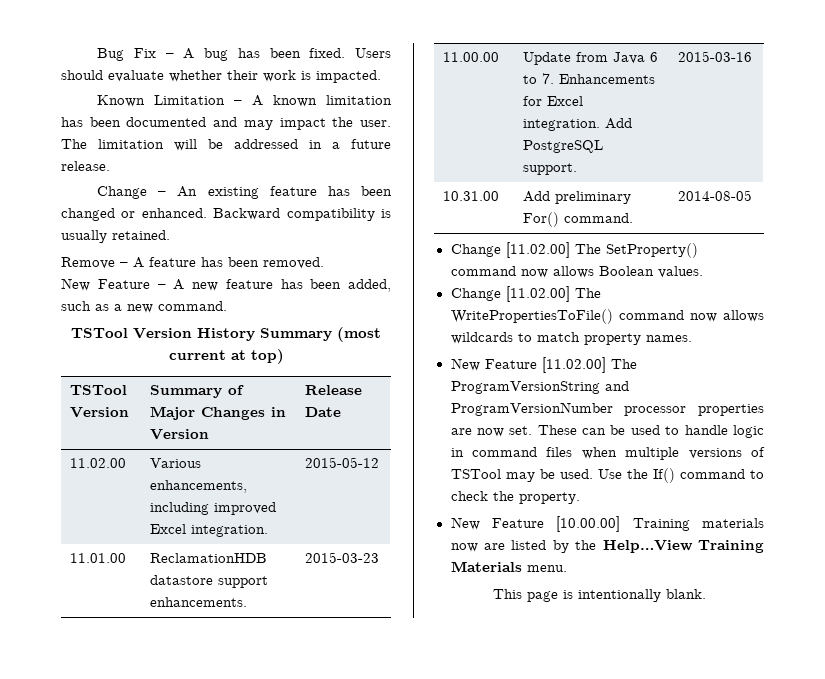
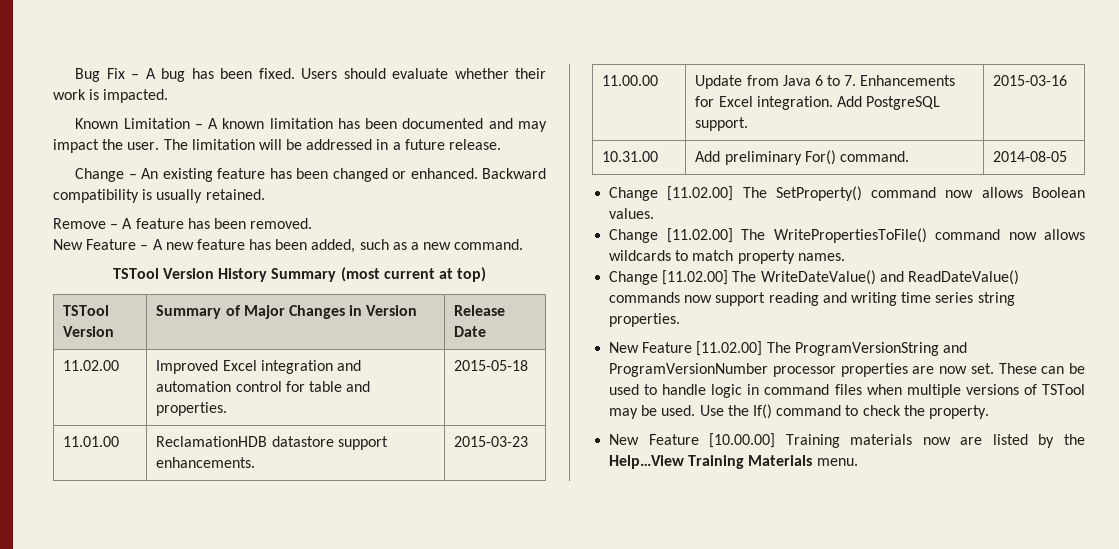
[149,458,201,468] [149,480,247,493] [149,502,276,515] [149,524,268,537] [304,457,379,468] Various enhancements, including improved Excel integration. | 2015-05-12 -> [156,360,361,374] [156,381,371,392] [156,402,228,416] [454,360,529,371] Improved Excel integration and automation control for table and properties. | 2015-05-18
(692, 338) none -> [609,270,1019,285] [609,292,1015,306] [609,313,681,327] // Change [11.02.00] The WriteDateValue() and ReadDateValue() commands now support reading and writing time series string properties.
[492,589,706,602] // This page is intentionally blank. -> (858, 462) none

